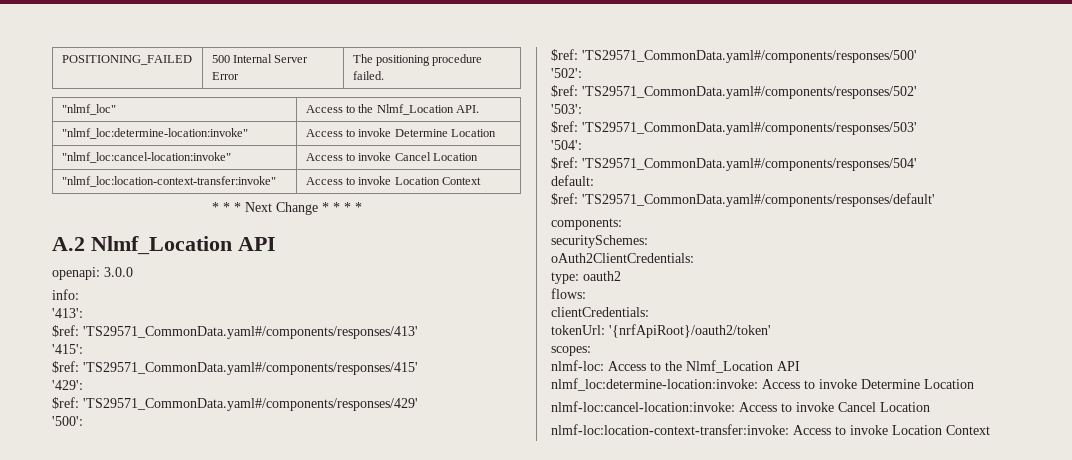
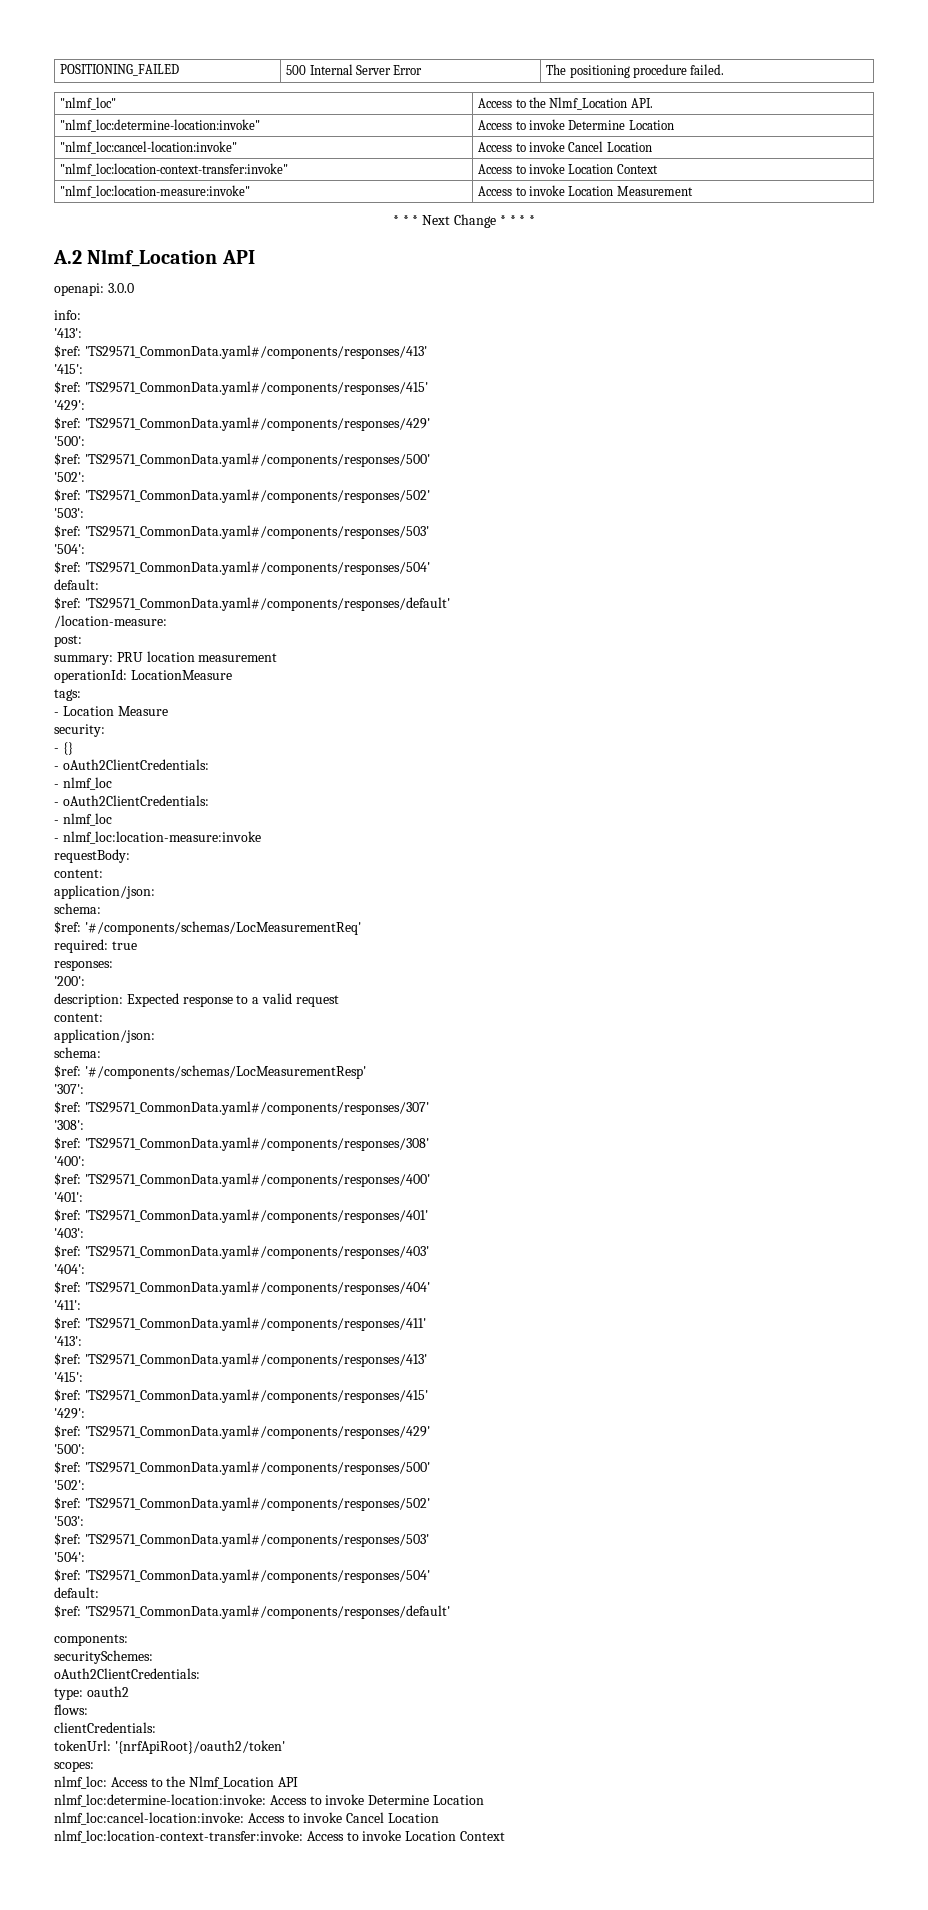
(482, 181) none -> [60,185,251,198] [478,185,693,196] // "nlmf_loc:location-measure:invoke" | Access to invoke Location Measurement
(935, 200) none -> [54,615,167,628] [54,635,82,647] [54,651,278,665] [54,669,232,683] [54,689,81,701] [54,706,168,716] [54,724,105,737] [54,742,73,755] [54,759,209,770] [54,777,112,790] [54,795,209,806] [54,813,112,826] [54,831,261,844] [54,849,130,863] [54,869,103,878] [54,885,155,899] [54,903,101,914] [54,921,361,935] [54,939,137,953] [54,960,113,971] [54,976,85,986] [54,993,339,1007] [54,1013,103,1022] [54,1029,155,1043] [54,1047,101,1058] [54,1065,366,1079] [54,1084,84,1094] [54,1101,429,1115] [54,1120,84,1130] [54,1137,429,1151] [54,1156,85,1166] [54,1173,430,1187] [54,1192,83,1202] [54,1209,428,1223] [54,1228,84,1238] [54,1245,429,1259] [54,1264,85,1274] [54,1281,430,1295] [54,1300,81,1310] [54,1317,426,1331] [54,1336,82,1346] [54,1353,427,1367] [54,1372,83,1382] [54,1389,428,1403] [54,1408,85,1419] [54,1425,430,1439] [54,1444,85,1454] [54,1461,430,1475] [54,1480,85,1490] [54,1497,430,1511] [54,1516,84,1526] [54,1533,429,1547] [54,1552,85,1562] [54,1569,430,1583] [54,1587,99,1598] [54,1605,450,1619] // /location-measure: // post: // summary: PRU location measurement // operationId: LocationMeasure // tags: // - Location Measure // security: // - {} // - oAuth2ClientCredentials: // - nlmf_loc // - oAuth2ClientCredentials: // - nlmf_loc // - nlmf_loc:location-measure:invoke // requestBody: // content: // application/json: // schema: // $ref: '#/components/schemas/LocMeasurementReq' // required: true // responses: // '200': // description: Expected response to a valid request // content: // application/json: // schema: // $ref: '#/components/schemas/LocMeasurementResp' // '307': // $ref: 'TS29571_CommonData.yaml#/components/responses/307' // '308': // $ref: 'TS29571_CommonData.yaml#/components/responses/308' // '400': // $ref: 'TS29571_CommonData.yaml#/components/responses/400' // '401': // $ref: 'TS29571_CommonData.yaml#/components/responses/401' // '403': // $ref: 'TS29571_CommonData.yaml#/components/responses/403' // '404': // $ref: 'TS29571_CommonData.yaml#/components/responses/404' // '411': // $ref: 'TS29571_CommonData.yaml#/components/responses/411' // '413': // $ref: 'TS29571_CommonData.yaml#/components/responses/413' // '415': // $ref: 'TS29571_CommonData.yaml#/components/responses/415' // '429': // $ref: 'TS29571_CommonData.yaml#/components/responses/429' // '500': // $ref: 'TS29571_CommonData.yaml#/components/responses/500' // '502': // $ref: 'TS29571_CommonData.yaml#/components/responses/502' // '503': // $ref: 'TS29571_CommonData.yaml#/components/responses/503' // '504': // $ref: 'TS29571_CommonData.yaml#/components/responses/504' // default: // $ref: 'TS29571_CommonData.yaml#/components/responses/default'
[551,360,604,371] nlmf-loc: -> [54,1776,107,1789] nlmf_loc:
[551,401,930,412] [551,424,789,435] nlmf-loc:cancel-location:invoke: Access to invoke Cancel Location // nlmf-loc:location-context-transfer:invoke: -> [54,1812,439,1825] [54,1830,303,1843] nlmf_loc:cancel-location:invoke: Access to invoke Cancel Location // nlmf_loc:location-context-transfer:invoke:

